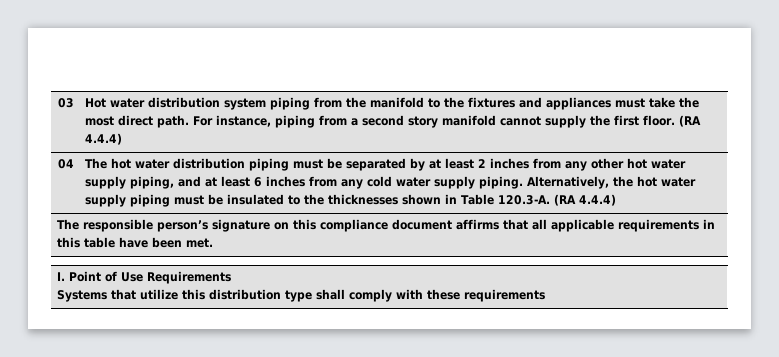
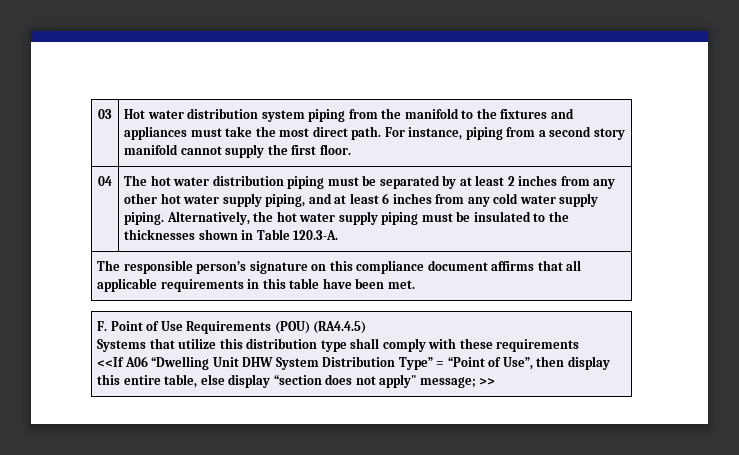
[678,115,701,127] [84,133,122,145] (RA 4.4.4) -> (351, 149) none
[553,194,616,206] (RA 4.4.4) -> (339, 235) none
[56,272,65,281] I. -> [97,321,108,331] F.
(231, 277) none -> [274,321,367,334] (POU) (RA4.4.5)
(545, 295) none -> [97,356,610,370] [97,374,496,388] // <<If A06 “Dwelling Unit DHW System Distribution Type” = “Point of Use”, then display this entire table, else display “section does not apply" message; >>

